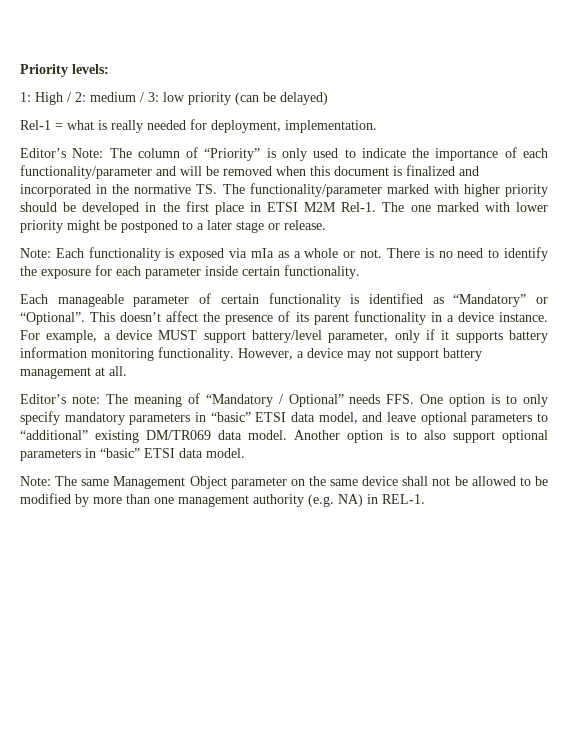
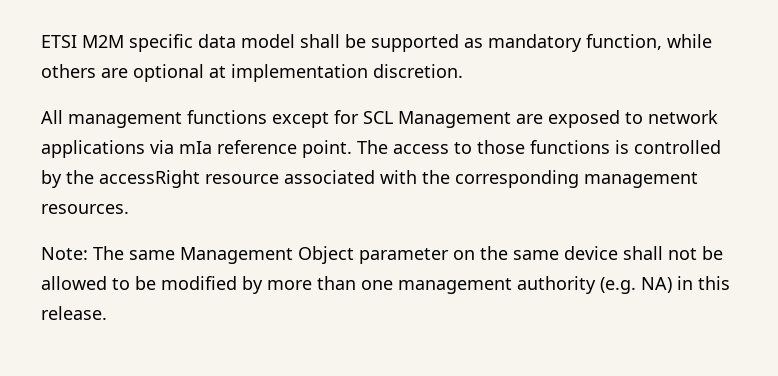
[20,64,109,77] [20,92,328,105] [20,119,377,133] [20,147,548,161] [20,165,479,179] [20,183,548,197] [20,201,548,215] [20,220,326,233] [20,247,548,261] [20,265,360,279] [20,293,548,307] [20,311,549,325] [20,329,548,343] [20,347,482,361] [20,366,127,379] [20,393,549,407] [20,411,548,425] [20,430,548,443] [20,448,245,461] Priority levels: // 1: High / 2: medium / 3: low priority (can be delayed) // Rel-1 = what is really needed for deployment, implementation. // Editor’s Note: The column of “Priority” is only used to indicate the importance of each functionality/parameter and will be removed when this document is finalized and incorporated in the normative TS. The functionality/parameter marked with higher priority should be developed in the first place in ETSI M2M Rel-1. The one marked with lower priority might be postponed to a later stage or release. // Note: Each functionality is exposed via mIa as a whole or not. There is no need to identify the exposure for each parameter inside certain functionality. // Each manageable parameter of certain functionality is identified as “Mandatory” or “Optional”. This doesn’t affect the presence of its parent functionality in a device instance. For example, a device MUST support battery/level parameter, only if it supports battery information monitoring functionality. However, a device may not support battery management at all. // Editor’s note: The meaning of “Mandatory / Optional” needs FFS. One option is to only specify mandatory parameters in “basic” ETSI data model, and leave optional parameters to “additional” existing DM/TR069 data model. Another option is to also support optional parameters in “basic” ETSI data model. -> [41,34,712,52] [41,64,463,82] [41,110,718,128] [41,140,721,158] [41,170,698,188] [41,204,129,214] ETSI M2M specific data model shall be supported as mandatory function, while others are optional at implementation discretion. // All management functions except for SCL Management are exposed to network applications via mIa reference point. The access to those functions is controlled by the accessRight resource associated with the corresponding management resources.
[382,494,425,504] REL-1. -> [698,276,730,290] [41,306,107,320] this release.

